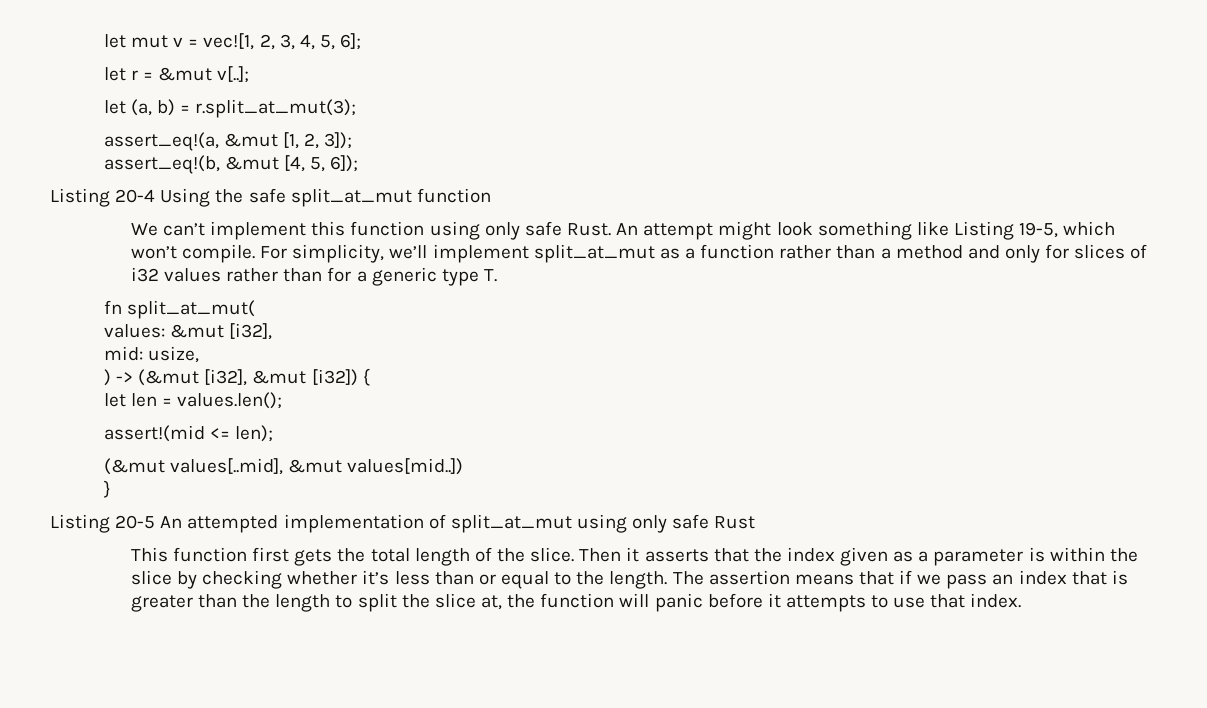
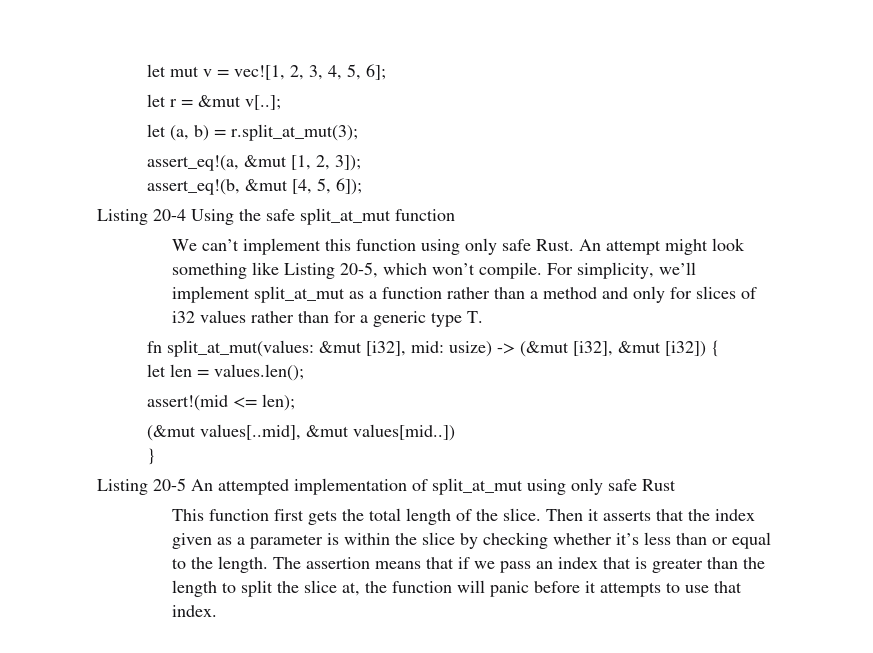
[1019,222,1059,238] 19-5, -> [340,262,379,278] 20-5,
[127,300,256,319] [103,324,165,338] split_at_mut( // values: -> [167,340,315,357] split_at_mut(values:
[103,346,200,363] [103,369,111,386] // mid: usize, // ) -> [411,341,493,357] mid: usize)

